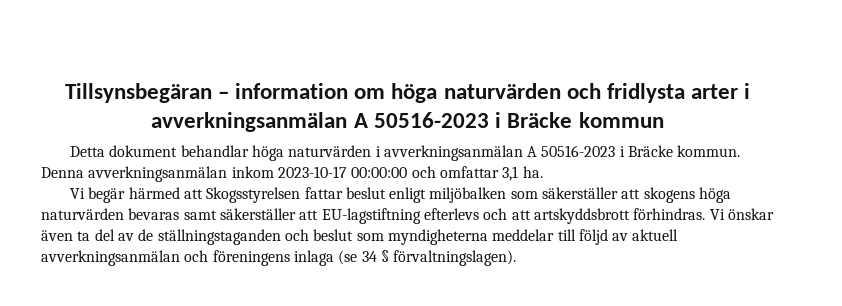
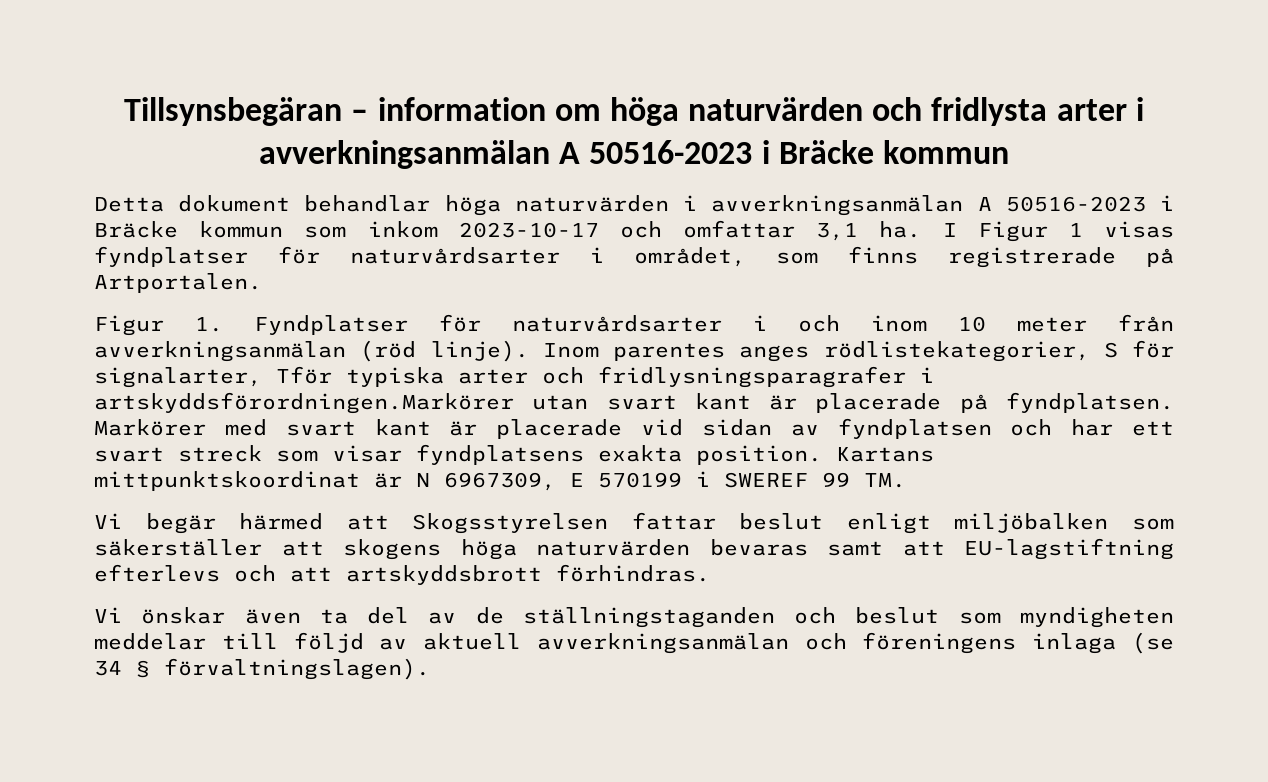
[677,145,741,157] [41,166,228,182] kommun. Denna avverkningsanmälan -> [199,221,347,238] kommun som
[351,167,408,178] 00:00:00 -> (599, 230) none
(543, 172) none -> [942,221,1174,242] [94,246,1174,268] [94,273,262,293] [94,314,1174,336] [94,340,1174,362] [94,366,934,388] [94,392,1175,414] [94,418,1175,439] [94,444,934,465] [94,471,906,491] I Figur 1 visas fyndplatser för naturvårdsarter i området, som finns registrerade på Artportalen. // Figur 1. Fyndplatser för naturvårdsarter i och inom 10 meter från avverkningsanmälan (röd linje). Inom parentes anges rödlistekategorier, S för signalarter, Tför typiska arter och fridlysningsparagrafer i artskyddsförordningen.Markörer utan svart kant är placerade på fyndplatsen. Markörer med svart kant är placerade vid sidan av fyndplatsen och har ett svart streck som visar fyndplatsens exakta position. Kartans mittpunktskoordinat är N 6967309, E 570199 i SWEREF 99 TM.
[219,208,296,220] säkerställer -> (883, 548) none
(706, 214) none -> (710, 573) //
[387,229,488,245] myndigheterna -> [1019,607,1174,628] myndigheten

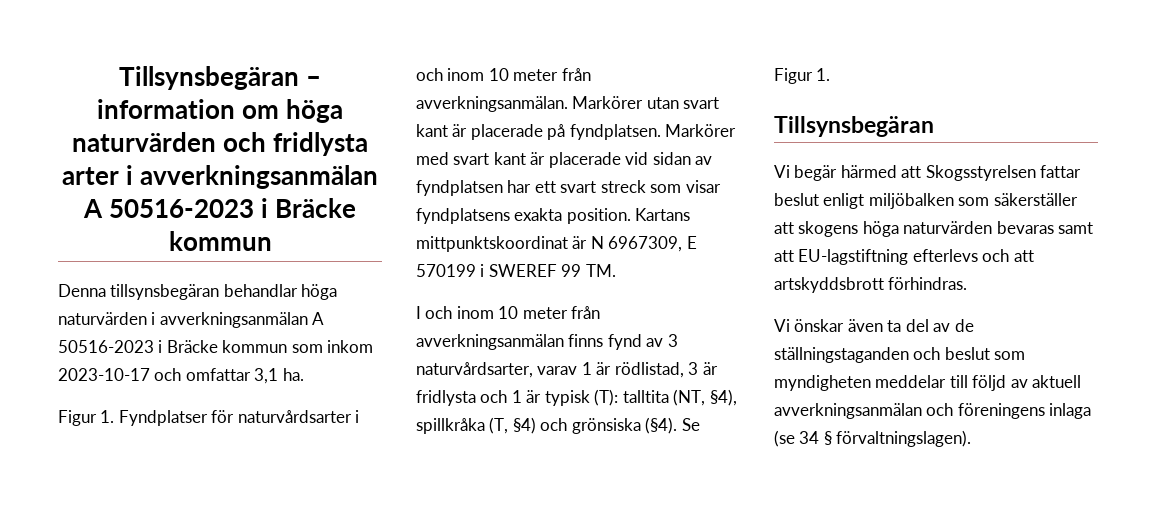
[94,195,291,212] Detta dokument -> [58,284,220,300] Denna tillsynsbegäran
[942,221,1174,242] [94,246,1174,268] [94,273,262,293] I Figur 1 visas fyndplatser för naturvårdsarter i området, som finns registrerade på Artportalen. -> (304, 374) none
[94,340,1174,362] [94,366,934,388] [94,392,514,414] avverkningsanmälan (röd linje). Inom parentes anges rödlistekategorier, S för signalarter, Tför typiska arter och fridlysningsparagrafer i artskyddsförordningen.Markörer -> [416,96,644,112] avverkningsanmälan. Markörer
[1010,419,1053,436] och -> (503, 188) none
(906, 480) none -> [416,306,601,319] [416,334,678,350] [416,362,718,378] [416,389,737,406] [416,417,700,434] [774,68,831,84] [774,116,934,137] // I och inom 10 meter från avverkningsanmälan finns fynd av 3 naturvårdsarter, varav 1 är rödlistad, 3 är fridlysta och 1 är typisk (T): talltita (NT, §4), spillkråka (T, §4) och grönsiska (§4). Se Figur 1. // Tillsynsbegäran

